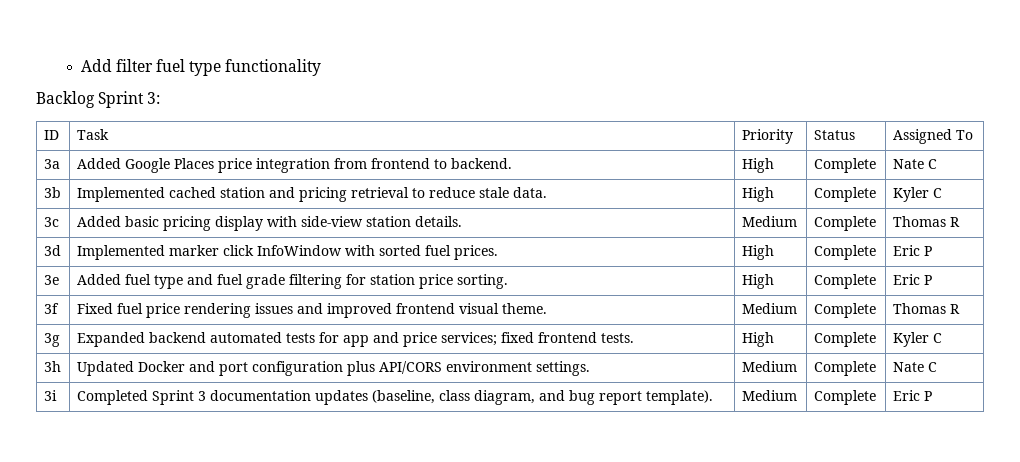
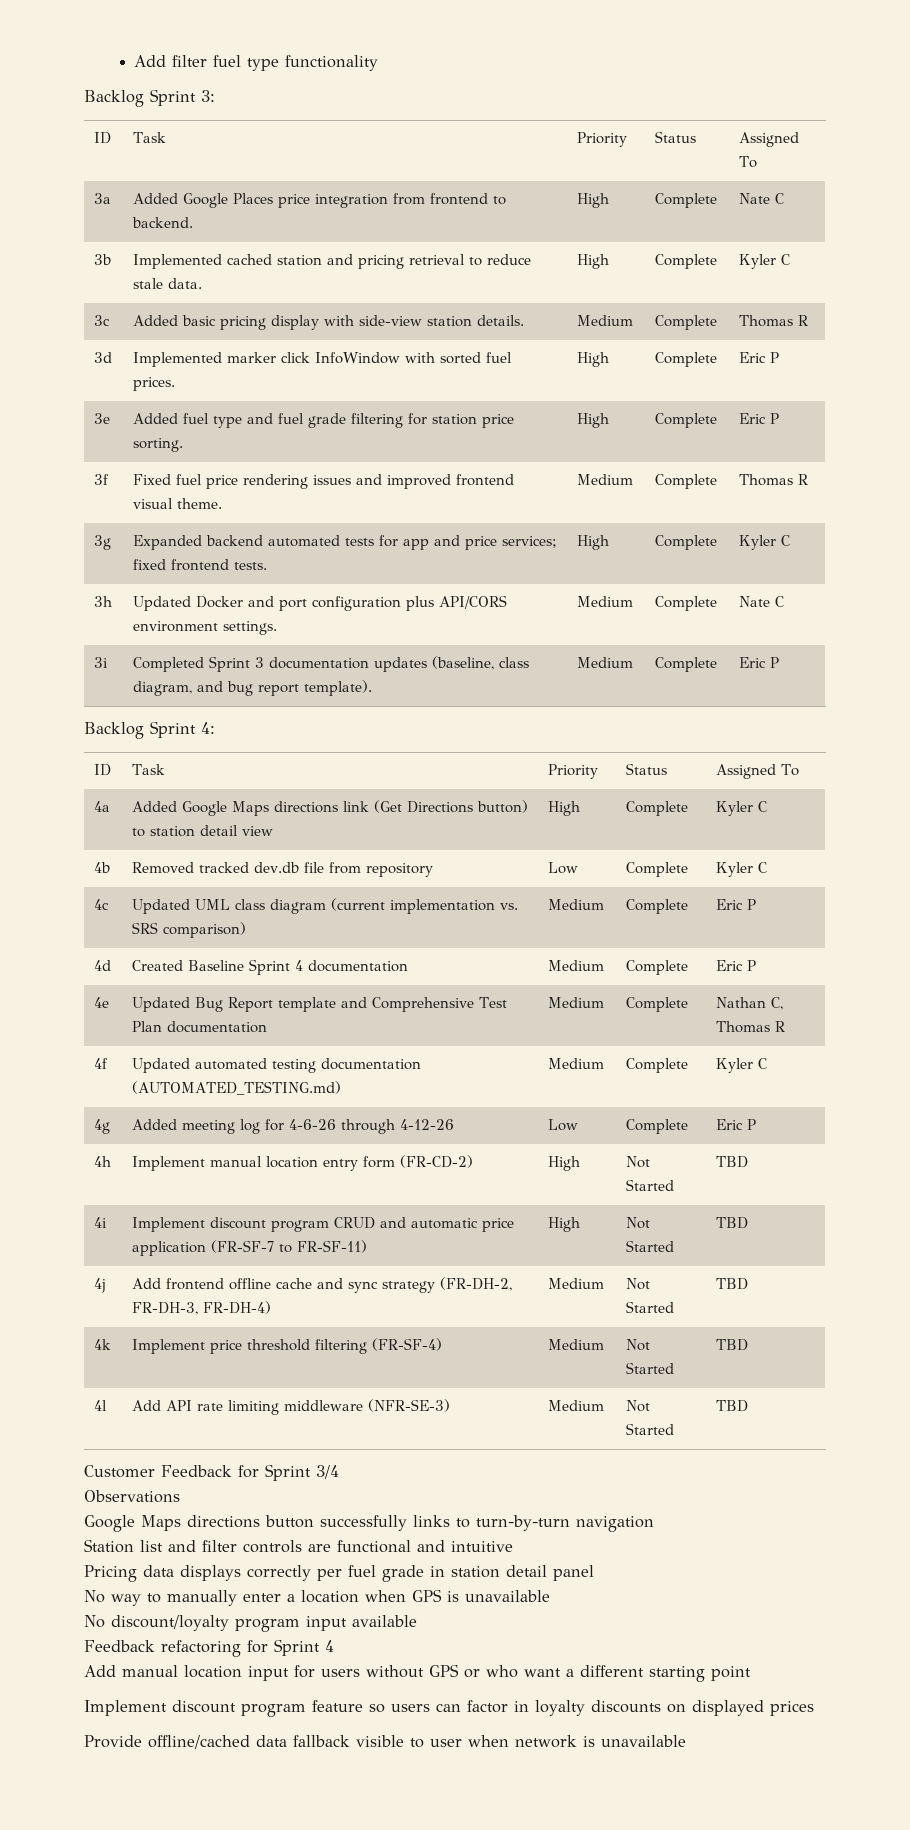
(932, 396) none -> [84,721,215,739] [94,764,112,776] [132,764,166,775] [548,764,599,779] [626,763,668,775] [716,764,800,779] [94,801,111,812] [132,800,529,816] [132,825,274,837] [548,801,581,816] [626,801,689,816] [716,801,768,816] [94,862,111,873] [132,862,434,877] [548,862,579,874] [626,862,689,877] [716,862,768,877] [94,899,110,910] [132,898,519,914] [132,922,247,938] [548,899,605,910] [626,899,689,914] [716,899,757,910] [94,960,112,971] [132,959,409,975] [548,960,605,971] [626,960,689,975] [716,960,757,971] [94,997,110,1008] [132,997,508,1012] [132,1021,268,1033] [548,997,605,1008] [626,997,689,1012] [716,997,784,1010] [716,1021,786,1033] [94,1058,109,1069] [132,1058,422,1073] [132,1081,342,1095] [548,1058,605,1069] [626,1058,689,1073] [716,1058,768,1073] [94,1119,111,1134] [132,1119,455,1134] [548,1119,579,1131] [626,1119,689,1134] [716,1119,757,1130] [94,1156,112,1167] [132,1155,474,1171] [548,1156,581,1171] [626,1156,651,1168] [626,1179,675,1191] [716,1156,749,1168] [94,1217,108,1228] [132,1217,515,1232] [132,1240,368,1256] [548,1217,581,1232] [626,1217,651,1229] [626,1240,675,1252] [716,1217,749,1229] [94,1278,107,1293] [132,1277,513,1293] [132,1301,272,1315] [548,1278,605,1289] [626,1278,651,1290] [626,1301,675,1313] [716,1278,749,1290] [94,1339,112,1350] [132,1338,443,1354] [548,1339,605,1350] [626,1339,651,1351] [626,1362,675,1374] [716,1339,749,1351] [94,1400,108,1411] [132,1399,451,1415] [548,1400,605,1411] [626,1400,651,1412] [626,1423,675,1435] [716,1400,749,1412] [84,1464,339,1481] [84,1490,180,1503] [84,1515,654,1532] [84,1539,513,1553] [84,1565,594,1582] [84,1589,550,1606] [84,1615,417,1632] [84,1639,334,1657] [84,1664,751,1682] [84,1700,814,1717] [84,1735,686,1749] // Backlog Sprint 4: // ID | Task | Priority | Status | Assigned To // 4a | Added Google Maps directions link (Get Directions button) to station detail view | High | Complete | Kyler C // 4b | Removed tracked dev.db file from repository | Low | Complete | Kyler C // 4c | Updated UML class diagram (current implementation vs. SRS comparison) | Medium | Complete | Eric P // 4d | Created Baseline Sprint 4 documentation | Medium | Complete | Eric P // 4e | Updated Bug Report template and Comprehensive Test Plan documentation | Medium | Complete | Nathan C, Thomas R // 4f | Updated automated testing documentation (AUTOMATED_TESTING.md) | Medium | Complete | Kyler C // 4g | Added meeting log for 4-6-26 through 4-12-26 | Low | Complete | Eric P // 4h | Implement manual location entry form (FR-CD-2) | High | Not Started | TBD // 4i | Implement discount program CRUD and automatic price application (FR-SF-7 to FR-SF-11) | High | Not Started | TBD // 4j | Add frontend offline cache and sync strategy (FR-DH-2, FR-DH-3, FR-DH-4) | Medium | Not Started | TBD // 4k | Implement price threshold filtering (FR-SF-4) | Medium | Not Started | TBD // 4l | Add API rate limiting middleware (NFR-SE-3) | Medium | Not Started | TBD // Customer Feedback for Sprint 3/4 // Observations // Google Maps directions button successfully links to turn-by-turn navigation // Station list and filter controls are functional and intuitive // Pricing data displays correctly per fuel grade in station detail panel // No way to manually enter a location when GPS is unavailable // No discount/loyalty program input available // Feedback refactoring for Sprint 4 // Add manual location input for users without GPS or who want a different starting point // Implement discount program feature so users can factor in loyalty discounts on displayed prices // Provide offline/cached data fallback visible to user when network is unavailable

